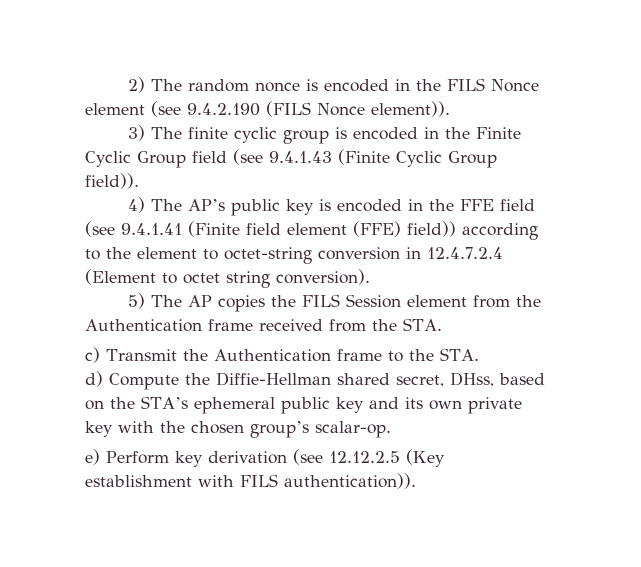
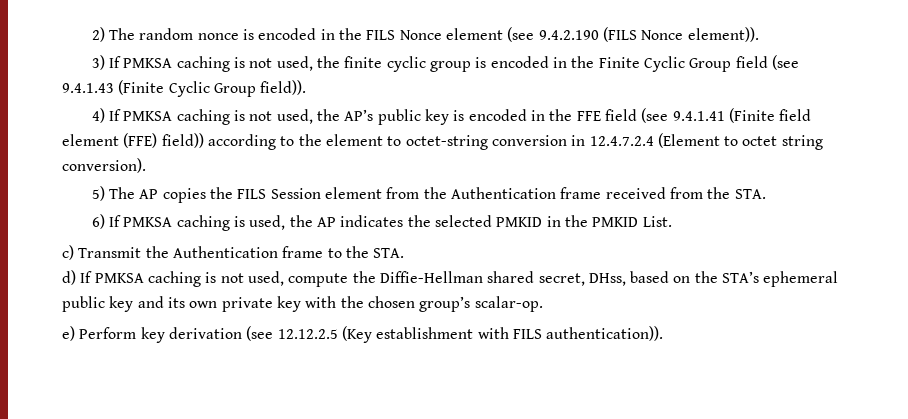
[150,127,182,139] The -> [109,56,341,72] If PMKSA caching is not used, the
[150,199,182,211] The -> [109,109,341,125] If PMKSA caching is not used, the
(442, 324) none -> [91,214,672,231] // 6) If PMKSA caching is used, the AP indicates the selected PMKID in the PMKID List.
[109,373,179,390] Compute -> [80,271,349,287] If PMKSA caching is not used, compute

